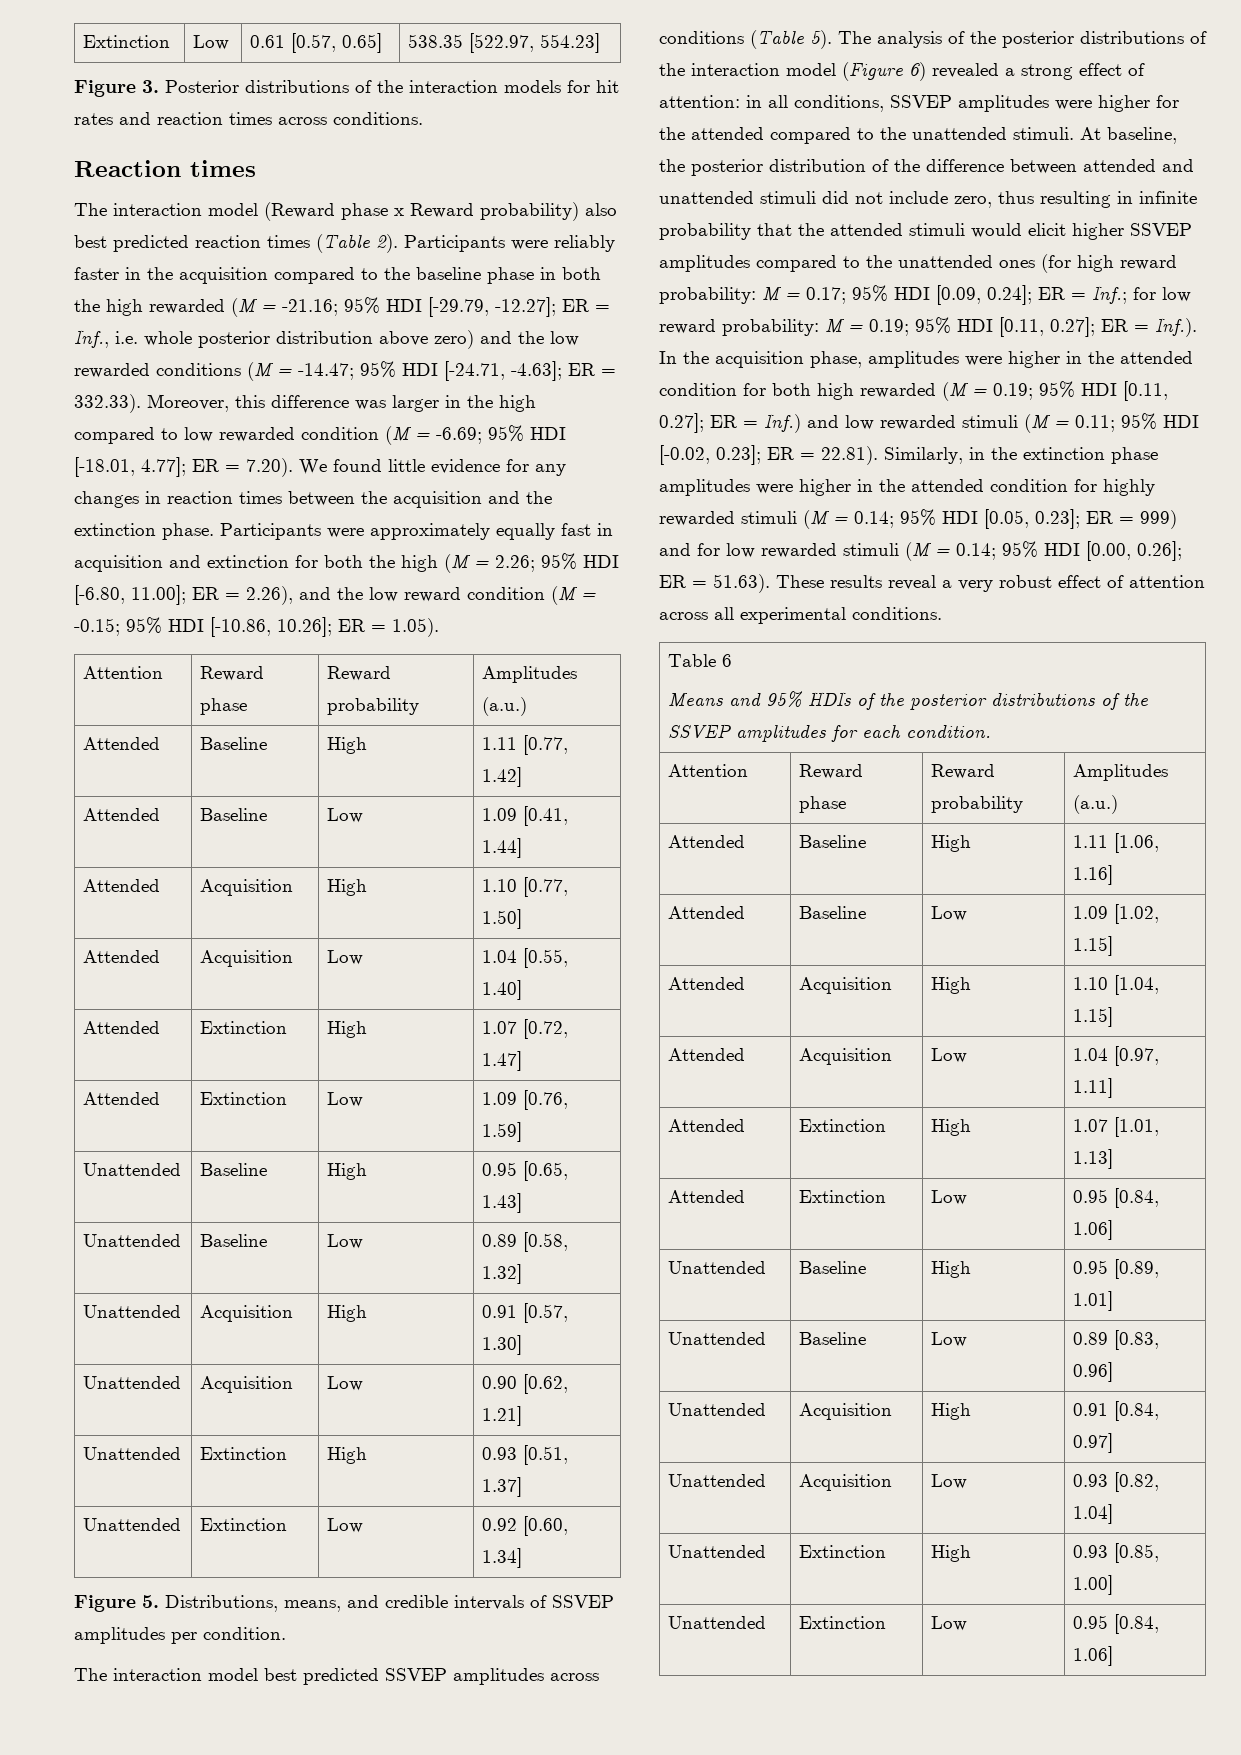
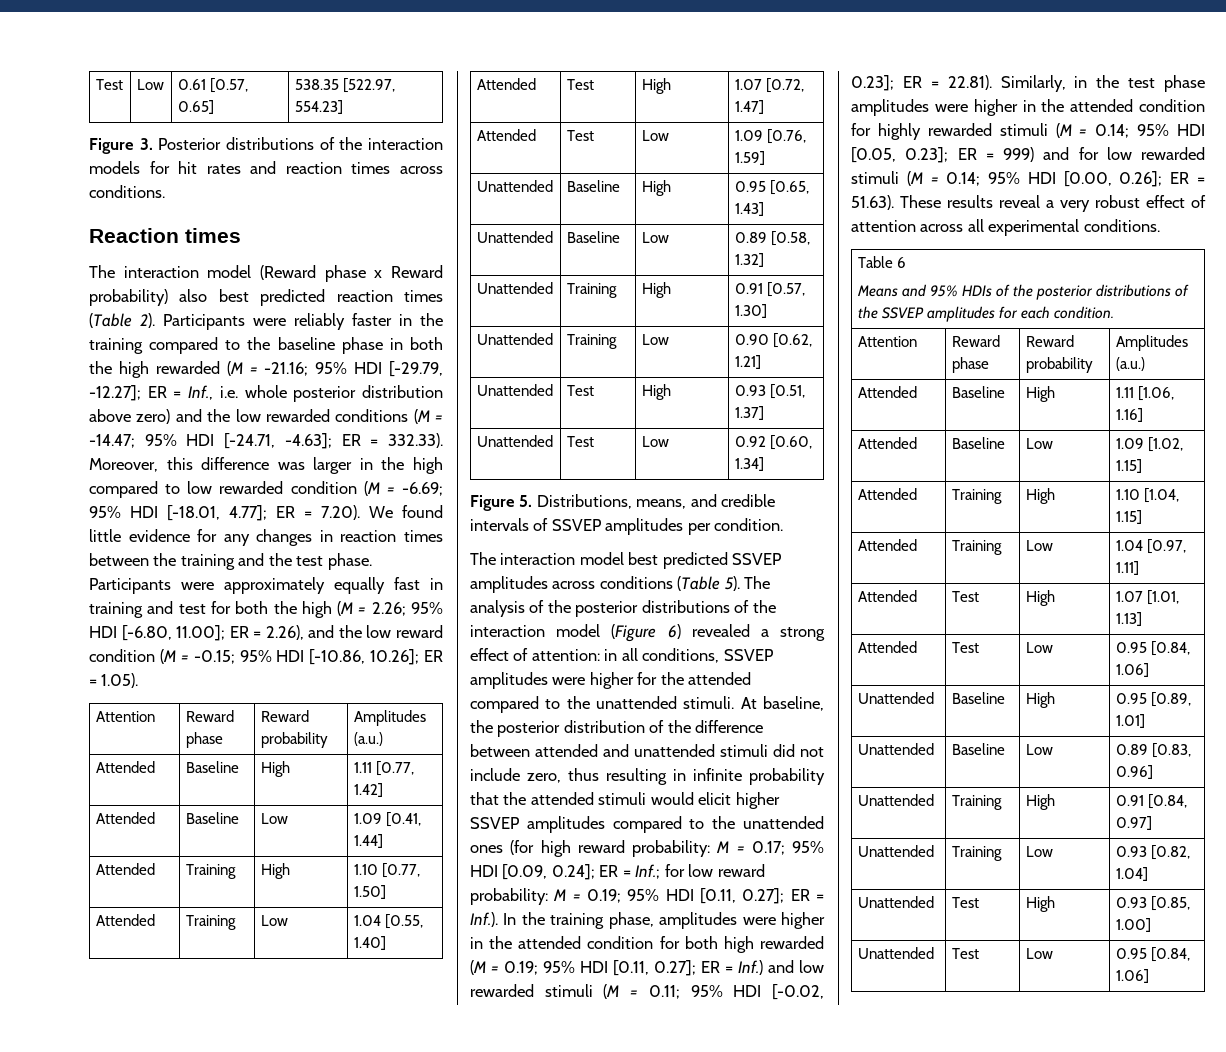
[83,35,171,48] Extinction -> [95,79,123,90] Test
[179,267,268,284] acquisition -> [89,338,143,354] training
[393,491,552,508] [74,523,156,536] acquisition and the extinction -> [180,553,324,570] training and the test
[74,555,289,572] acquisition and extinction -> [89,601,206,618] training and test
[200,879,294,896] Acquisition -> [185,864,236,879] Training
[200,950,294,967] Acquisition -> [185,915,236,930] Training
[200,1021,288,1034] Extinction -> [566,79,594,90] Test
[200,1092,288,1105] Extinction -> [566,130,594,141] Test
[200,1305,294,1322] Acquisition -> [566,283,617,298] Training
[200,1376,294,1393] Acquisition -> [566,334,617,349] Training
[200,1447,288,1460] Extinction -> [566,385,594,396] Test
[200,1518,288,1531] Extinction -> [566,436,594,447] Test
[715,351,804,368] acquisition -> [550,913,605,929] training
[1023,447,1105,460] extinction -> [1128,78,1156,88] test
[799,977,893,994] Acquisition -> [951,489,1002,504] Training
[799,1048,893,1065] Acquisition -> [951,540,1002,555] Training
[799,1119,887,1132] Extinction -> [951,591,979,602] Test
[799,1190,887,1203] Extinction -> [951,642,979,653] Test
[799,1403,893,1420] Acquisition -> [951,795,1002,810] Training
[799,1474,893,1491] Acquisition -> [951,846,1002,861] Training
[799,1545,887,1558] Extinction -> [951,897,979,908] Test
[799,1616,887,1629] Extinction -> [951,948,979,959] Test

